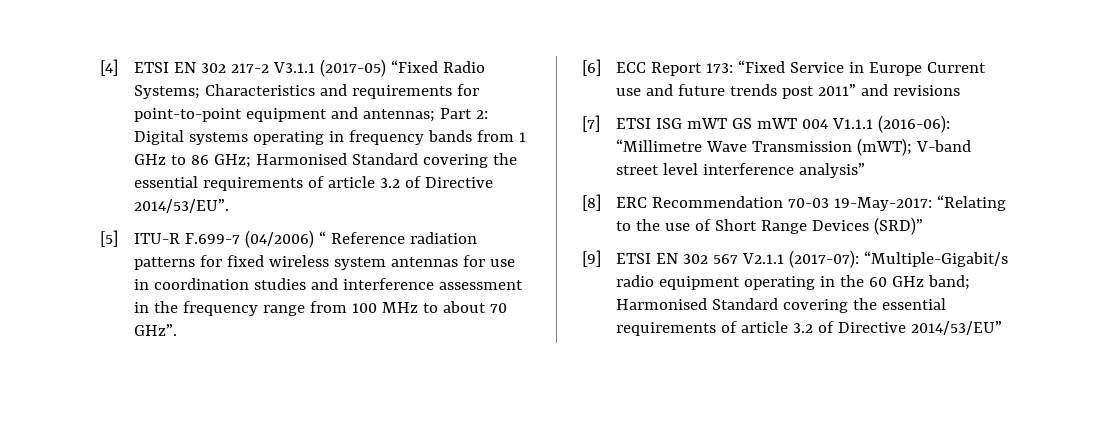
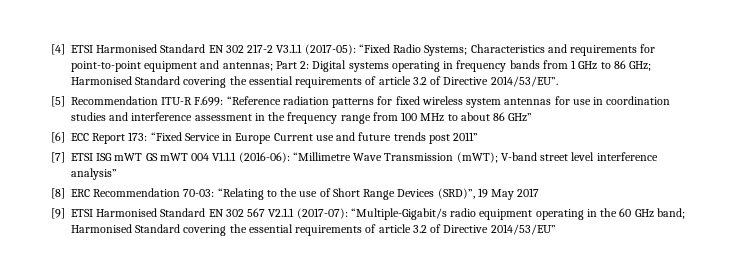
(170, 67) none -> [96,44,206,53] Harmonised Standard
[320,59,387,77] (2017-05) -> [304,44,356,55] (2017-05):
[134,230,406,248] ITU-R F.699-7 (04/2006) “ Reference -> [71,96,281,106] Recommendation ITU-R F.699: “Reference
[490,303,508,313] [134,324,178,336] 70 GHz”. -> [493,112,533,122] 86 GHz”
[861,84,961,96] and revisions -> (479, 136) none
[788,197,933,211] 70-03 19-May-2017: -> [183,189,215,197] 70-03:
[874,217,924,235] (SRD)” -> [437,188,540,200] (SRD)”, 19 May 2017
(652, 258) none -> [96,208,206,217] Harmonised Standard

